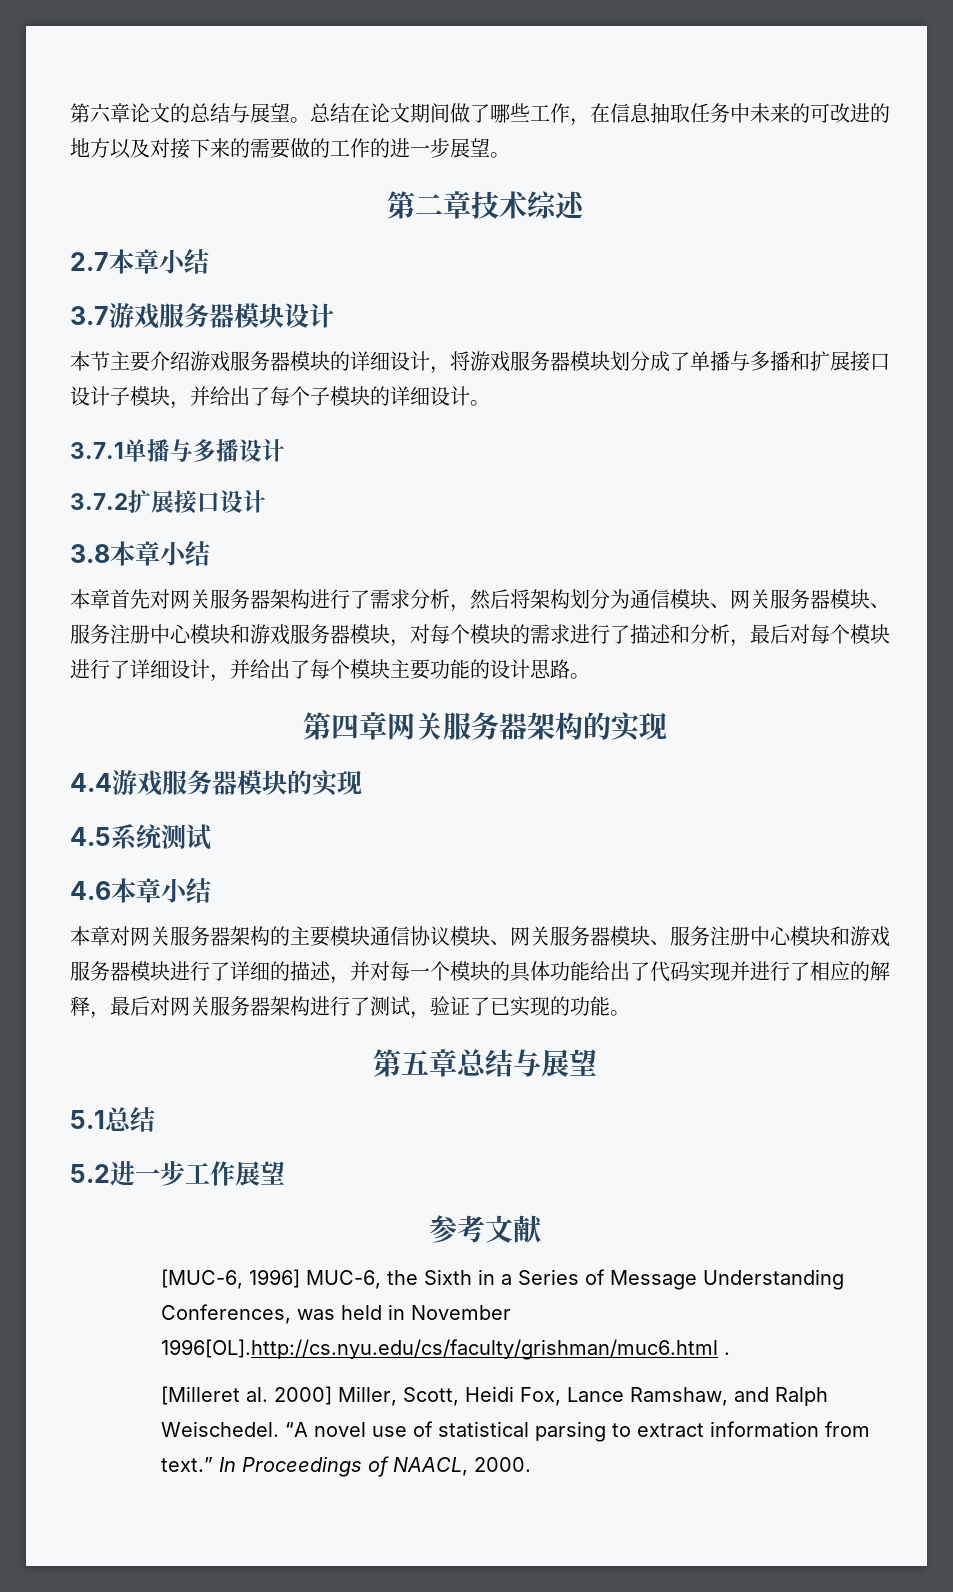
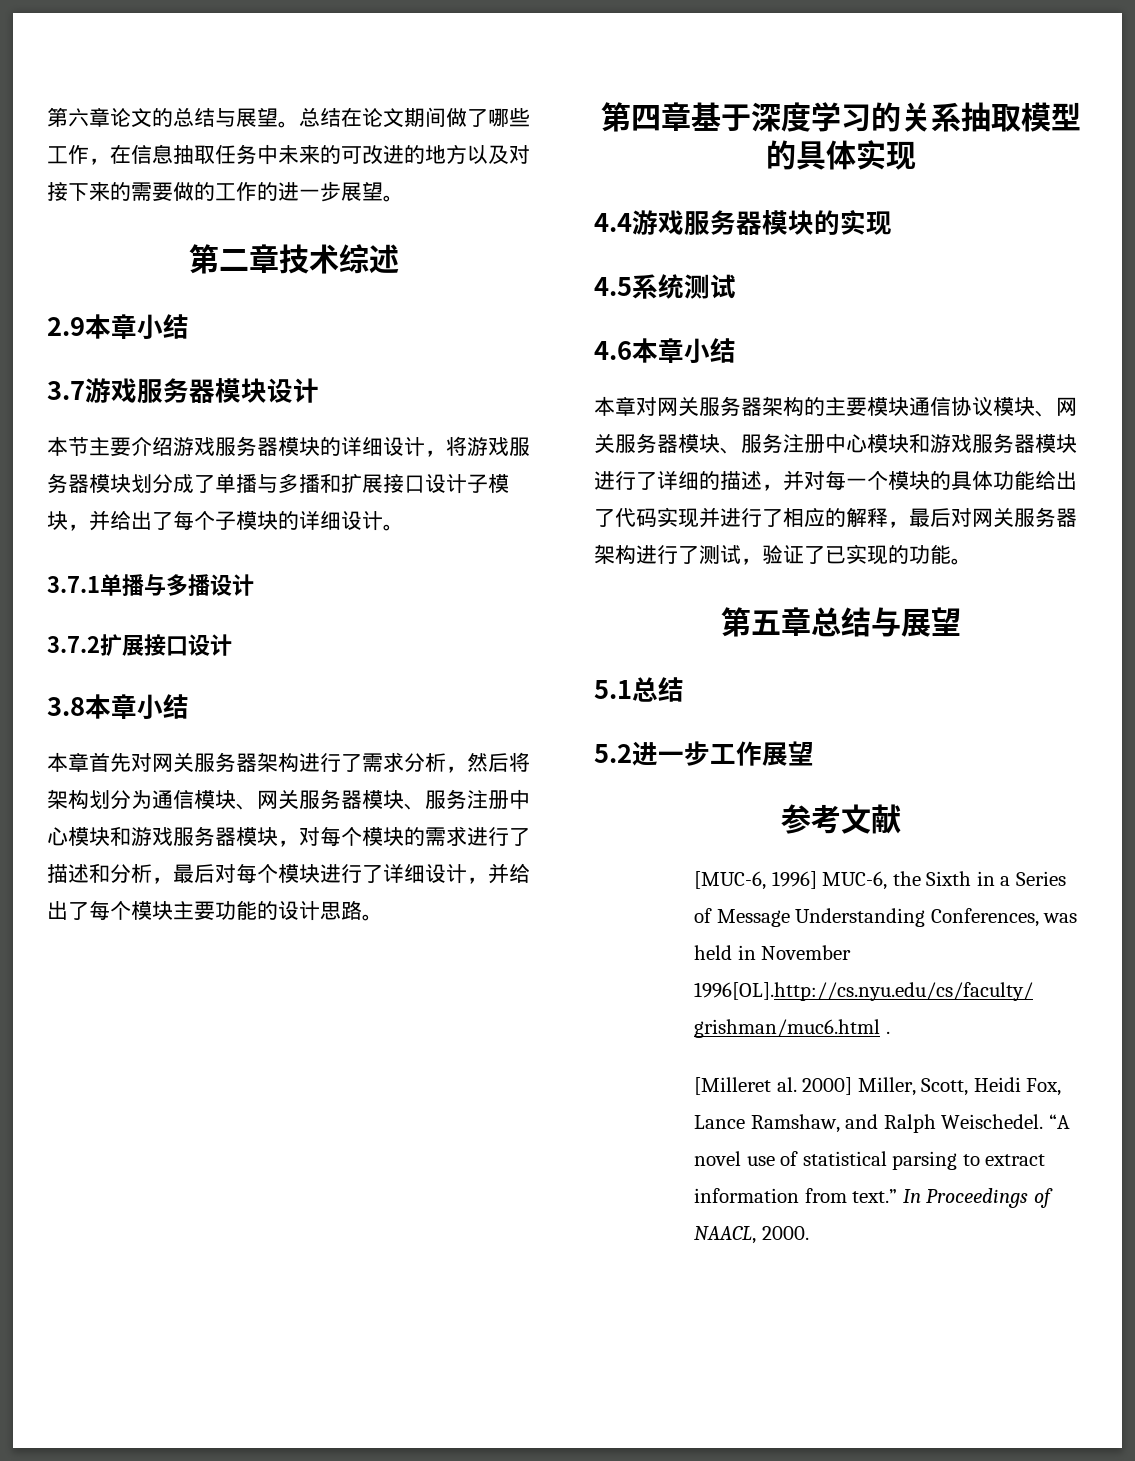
[70,252,109,271] 2.7 -> [47,317,85,336] 2.9
[386,712,611,740] 网关服务器架构的 -> [691,102,1081,132] [766,140,856,170] 基于深度学习的关系抽取模型的具体

